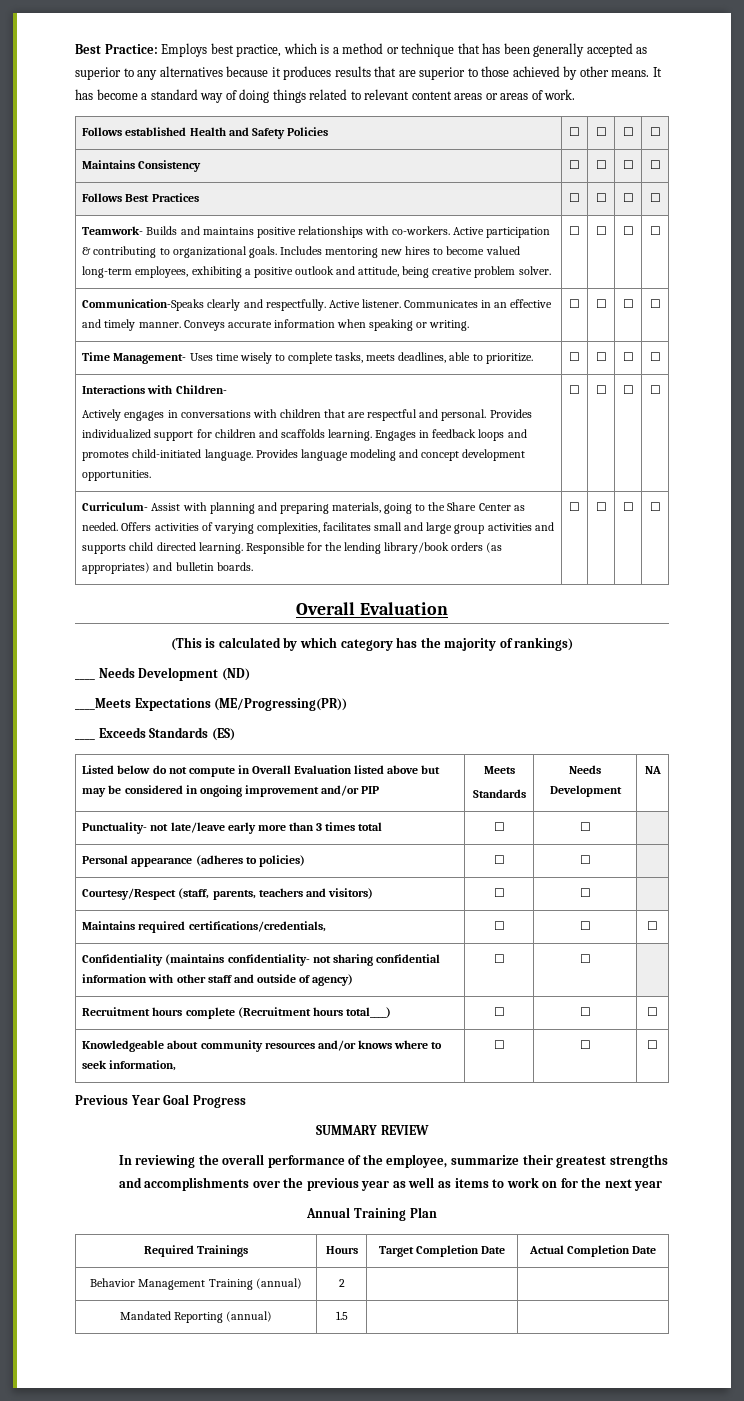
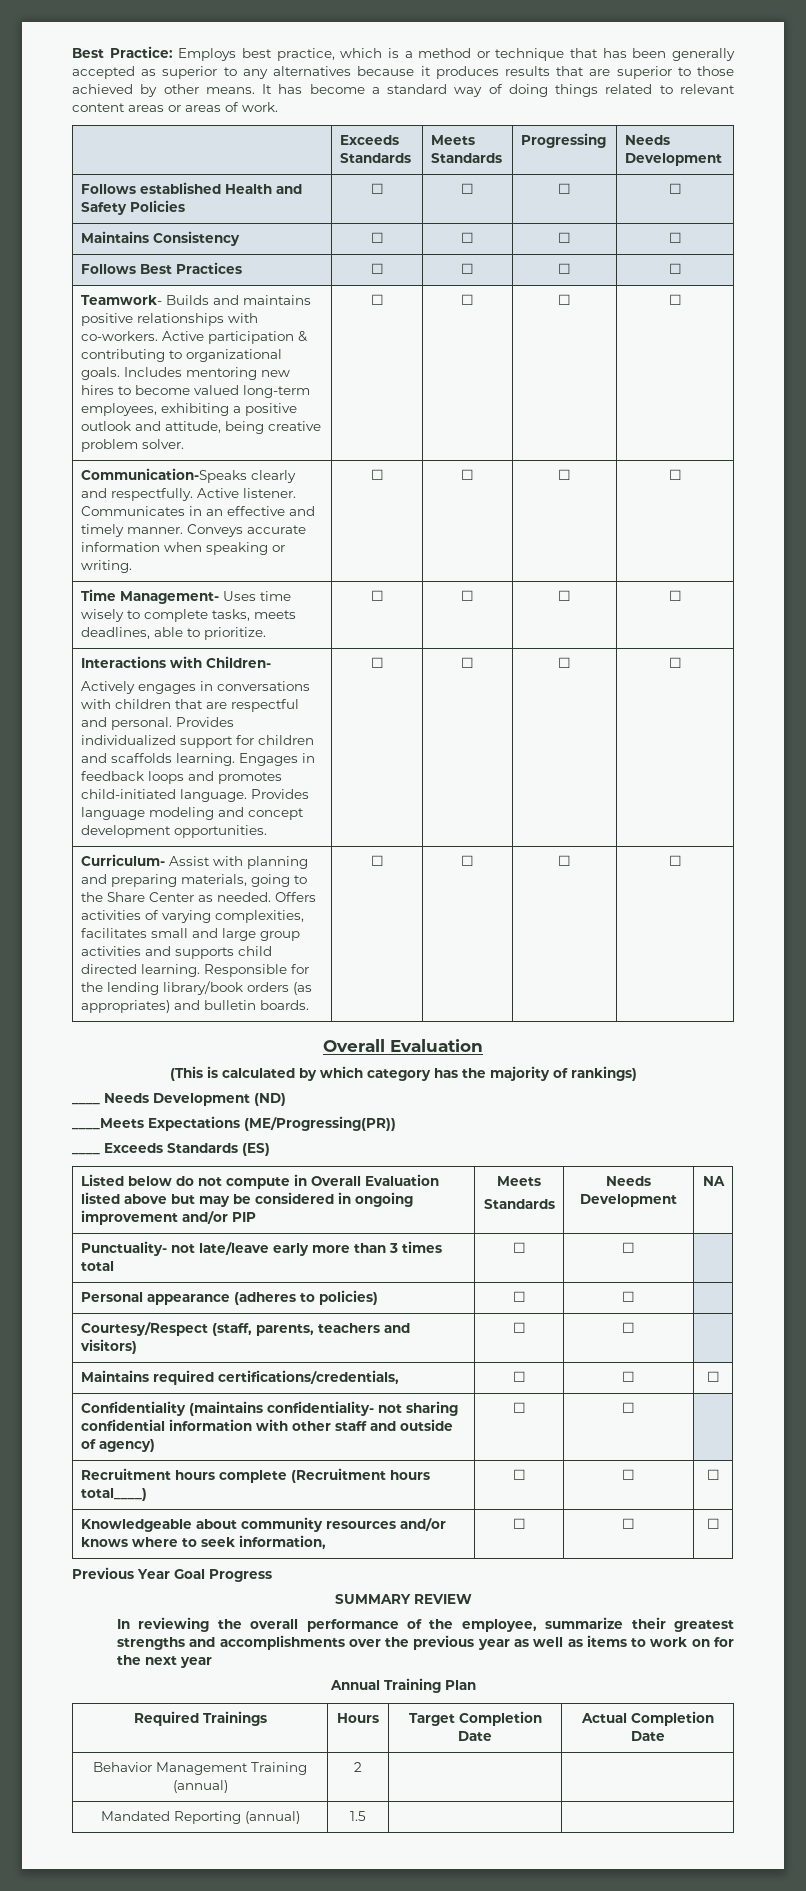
(576, 94) none -> [339,135,399,145] [339,153,411,163] [430,135,475,145] [430,153,502,163] [520,133,606,148] [624,135,670,145] [624,153,722,166] // | Exceeds Standards | Meets Standards | Progressing | Needs Development

